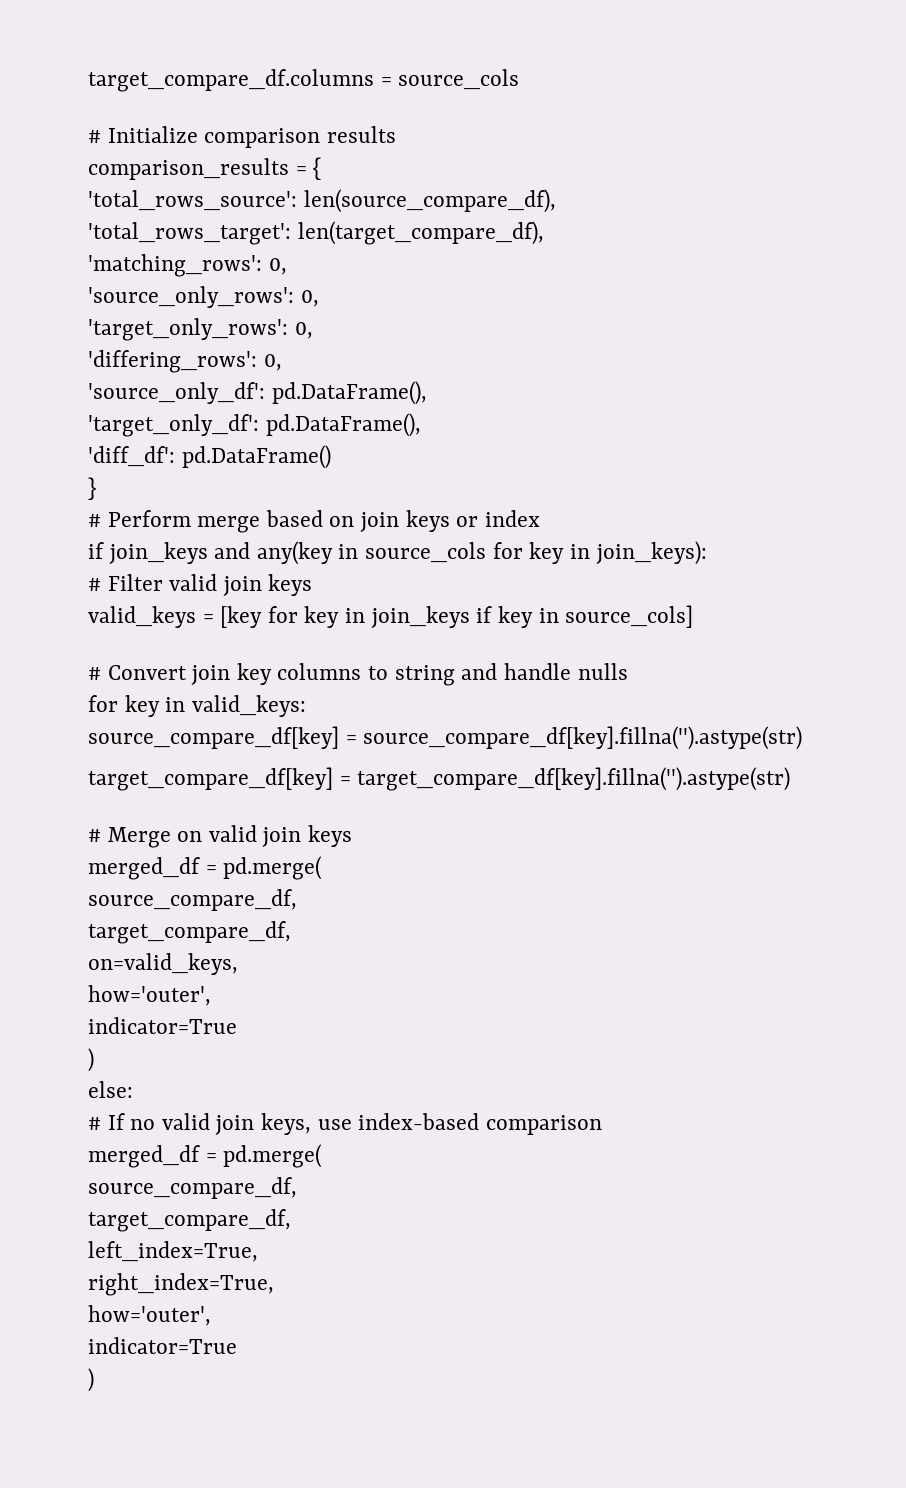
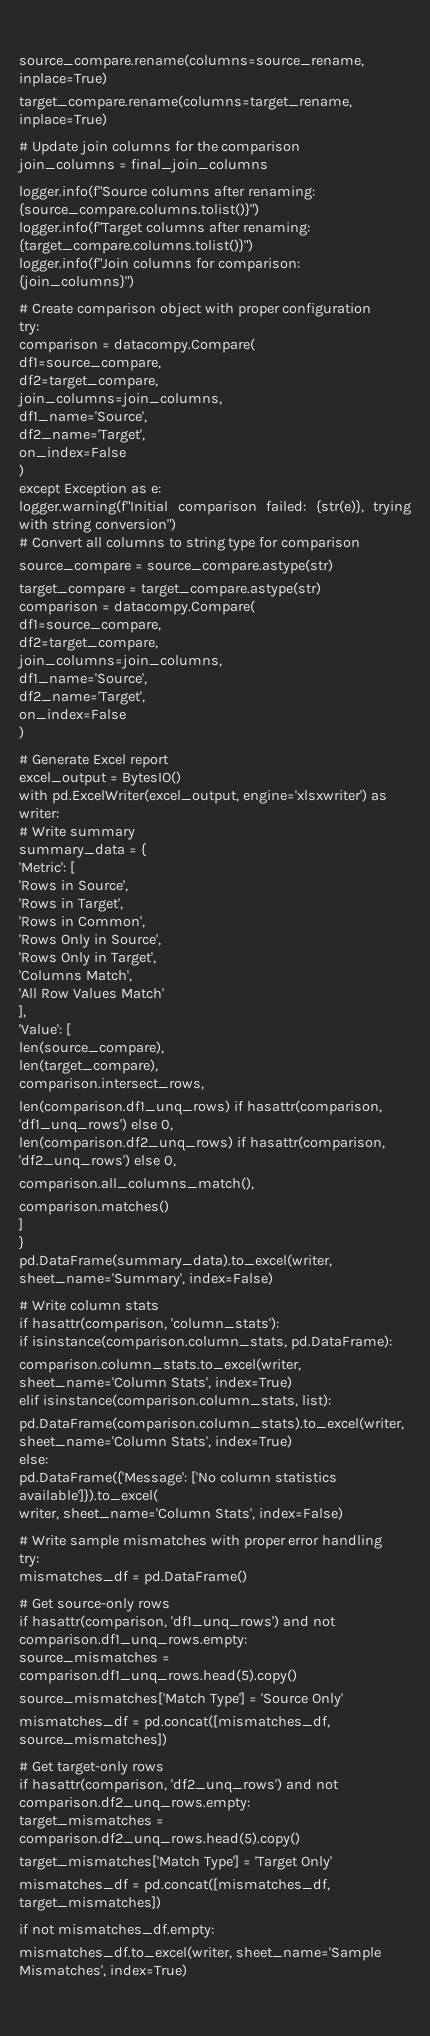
[88,69,520,92] [88,126,396,148] [88,157,322,180] [88,189,556,213] [88,221,544,245] [88,254,287,277] [88,286,319,308] [88,318,313,341] [88,350,282,373] [88,381,427,405] [88,413,421,437] [88,445,331,469] [88,477,96,500] [88,510,540,533] [88,541,707,565] [88,574,313,596] [88,605,694,628] [88,663,628,686] [88,695,306,717] [88,726,803,750] [88,767,791,791] [88,825,353,848] [88,856,323,880] [88,889,297,911] [88,921,291,944] [88,953,238,975] [88,985,211,1006] [88,1017,237,1034] [88,1048,94,1072] [88,1081,133,1098] [88,1113,602,1135] [88,1144,323,1168] [88,1177,297,1199] [88,1209,291,1232] [88,1241,258,1262] [88,1273,274,1296] [88,1305,211,1326] [88,1337,237,1354] [88,1368,94,1392] target_compare_df.columns = source_cols // # Initialize comparison results // comparison_results = { // 'total_rows_source': len(source_compare_df), // 'total_rows_target': len(target_compare_df), // 'matching_rows': 0, // 'source_only_rows': 0, // 'target_only_rows': 0, // 'differing_rows': 0, // 'source_only_df': pd.DataFrame(), // 'target_only_df': pd.DataFrame(), // 'diff_df': pd.DataFrame() // } // # Perform merge based on join keys or index // if join_keys and any(key in source_cols for key in join_keys): // # Filter valid join keys // valid_keys = [key for key in join_keys if key in source_cols] // # Convert join key columns to string and handle nulls // for key in valid_keys: // source_compare_df[key] = source_compare_df[key].fillna('').astype(str) // target_compare_df[key] = target_compare_df[key].fillna('').astype(str) // # Merge on valid join keys // merged_df = pd.merge( // source_compare_df, // target_compare_df, // on=valid_keys, // how='outer', // indicator=True // ) // else: // # If no valid join keys, use index-based comparison // merged_df = pd.merge( // source_compare_df, // target_compare_df, // left_index=True, // right_index=True, // how='outer', // indicator=True // ) -> [19,54,364,69] [19,72,107,87] [19,95,352,110] [19,113,107,128] [19,141,301,155] [17,159,268,173] [19,185,315,200] [19,203,259,218] [19,221,310,236] [19,239,253,254] [19,257,300,272] [19,275,134,290] [19,303,372,317] [19,322,39,335] [19,338,255,353] [19,357,161,371] [19,375,158,389] [17,393,222,407] [19,411,147,423] [19,429,145,443] [19,447,126,458] [19,464,24,477] [19,483,161,497] [19,500,411,515] [19,518,176,533] [19,537,361,551] [19,559,333,574] [19,582,321,597] [19,600,255,615] [19,619,161,633] [19,637,158,651] [17,655,222,669] [19,673,147,685] [19,691,145,705] [19,709,126,720] [19,726,24,739] [19,754,169,768] [19,771,181,786] [19,789,387,804] [19,808,59,819] [19,826,135,840] [19,843,146,858] [19,861,75,874] [19,880,128,892] [19,898,123,912] [19,916,145,928] [19,934,161,948] [19,952,156,966] [19,970,132,982] [19,988,164,999] [18,1005,26,1018] [19,1023,71,1036] [19,1041,164,1056] [19,1059,158,1074] [19,1078,204,1092] [19,1100,382,1115] [19,1118,173,1133] [19,1136,385,1151] [19,1154,176,1169] [19,1177,254,1192] [19,1200,169,1215] [18,1218,23,1231] [19,1236,24,1250] [19,1254,332,1269] [19,1272,273,1287] [19,1300,159,1311] [19,1317,279,1332] [19,1335,392,1350] [19,1358,301,1373] [19,1376,292,1389] [19,1394,331,1409] [19,1417,404,1432] [19,1435,292,1448] [19,1454,48,1465] [19,1471,337,1486] [19,1489,158,1503] [19,1507,343,1520] [19,1535,383,1549] [19,1554,39,1567] [19,1570,247,1585] [19,1598,170,1612] [19,1615,336,1630] [19,1634,247,1648] [19,1652,170,1663] [19,1669,297,1684] [19,1692,343,1707] [19,1715,330,1730] [19,1733,167,1746] [19,1761,164,1775] [19,1778,339,1793] [19,1797,250,1811] [19,1815,164,1829] [19,1832,300,1847] [19,1855,332,1870] [19,1878,330,1893] [19,1896,161,1911] [19,1924,214,1938] [19,1946,381,1961] [19,1964,187,1977] source_compare.rename(columns=source_rename, inplace=True) // target_compare.rename(columns=target_rename, inplace=True) // # Update join columns for the comparison // join_columns = final_join_columns // logger.info(f"Source columns after renaming: {source_compare.columns.tolist()}") // logger.info(f"Target columns after renaming: {target_compare.columns.tolist()}") // logger.info(f"Join columns for comparison: {join_columns}") // # Create comparison object with proper configuration // try: // comparison = datacompy.Compare( // df1=source_compare, // df2=target_compare, // join_columns=join_columns, // df1_name='Source', // df2_name='Target', // on_index=False // ) // except Exception as e: // logger.warning(f"Initial comparison failed: {str(e)}, trying with string conversion") // # Convert all columns to string type for comparison // source_compare = source_compare.astype(str) // target_compare = target_compare.astype(str) // comparison = datacompy.Compare( // df1=source_compare, // df2=target_compare, // join_columns=join_columns, // df1_name='Source', // df2_name='Target', // on_index=False // ) // # Generate Excel report // excel_output = BytesIO() // with pd.ExcelWriter(excel_output, engine='xlsxwriter') as writer: // # Write summary // summary_data = { // 'Metric': [ // 'Rows in Source', // 'Rows in Target', // 'Rows in Common', // 'Rows Only in Source', // 'Rows Only in Target', // 'Columns Match', // 'All Row Values Match' // ], // 'Value': [ // len(source_compare), // len(target_compare), // comparison.intersect_rows, // len(comparison.df1_unq_rows) if hasattr(comparison, 'df1_unq_rows') else 0, // len(comparison.df2_unq_rows) if hasattr(comparison, 'df2_unq_rows') else 0, // comparison.all_columns_match(), // comparison.matches() // ] // } // pd.DataFrame(summary_data).to_excel(writer, sheet_name='Summary', index=False) // # Write column stats // if hasattr(comparison, 'column_stats'): // if isinstance(comparison.column_stats, pd.DataFrame): // comparison.column_stats.to_excel(writer, sheet_name='Column Stats', index=True) // elif isinstance(comparison.column_stats, list): // pd.DataFrame(comparison.column_stats).to_excel(writer, sheet_name='Column Stats', index=True) // else: // pd.DataFrame({'Message': ['No column statistics available']}).to_excel( // writer, sheet_name='Column Stats', index=False) // # Write sample mismatches with proper error handling // try: // mismatches_df = pd.DataFrame() // # Get source-only rows // if hasattr(comparison, 'df1_unq_rows') and not comparison.df1_unq_rows.empty: // source_mismatches = comparison.df1_unq_rows.head(5).copy() // source_mismatches['Match Type'] = 'Source Only' // mismatches_df = pd.concat([mismatches_df, source_mismatches]) // # Get target-only rows // if hasattr(comparison, 'df2_unq_rows') and not comparison.df2_unq_rows.empty: // target_mismatches = comparison.df2_unq_rows.head(5).copy() // target_mismatches['Match Type'] = 'Target Only' // mismatches_df = pd.concat([mismatches_df, target_mismatches]) // if not mismatches_df.empty: // mismatches_df.to_excel(writer, sheet_name='Sample Mismatches', index=True)

